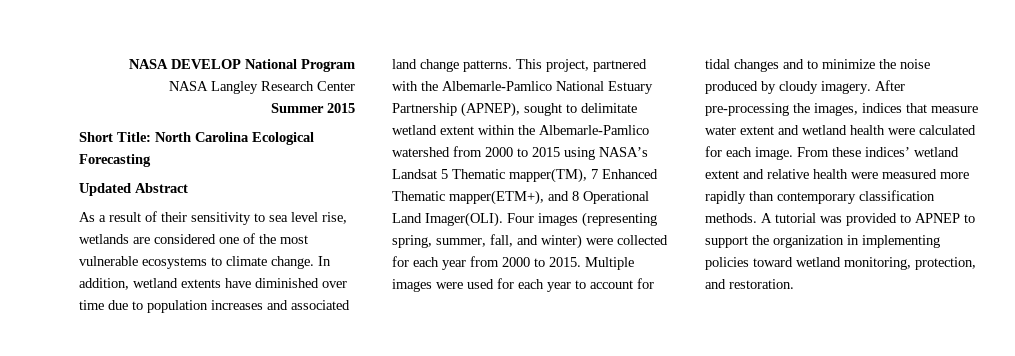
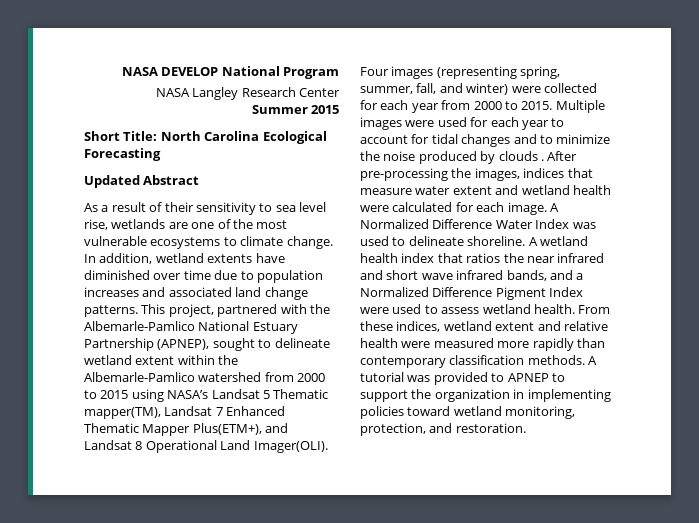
[154,234,216,244] considered -> (188, 225) none
[581,103,637,113] delimitate -> [274,338,330,348] delineate
(587, 175) none -> [164,406,213,416] Landsat
[449,190,569,205] mapper(ETM+), and -> [142,423,289,436] [84,440,132,450] Mapper Plus(ETM+), and Landsat
[779,81,871,94] cloudy imagery. -> [498,151,544,161] clouds .
(793, 153) none -> [549,203,559,212] [360,219,596,229] [360,236,588,246] [360,253,605,263] [360,270,584,281] [360,287,584,300] [360,304,575,314] A Normalized Difference Water Index was used to delineate shoreline. A wetland health index that ratios the near infrared and short wave infrared bands, and a Normalized Difference Pigment Index were used to assess wetland health.
[865,147,910,157] indices’ -> [396,321,441,332] indices,

